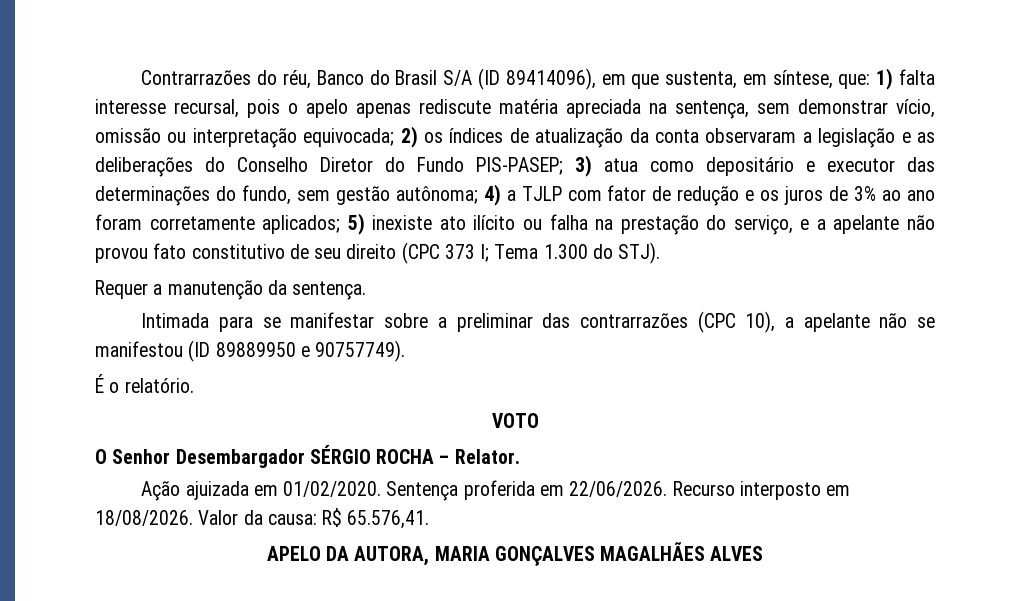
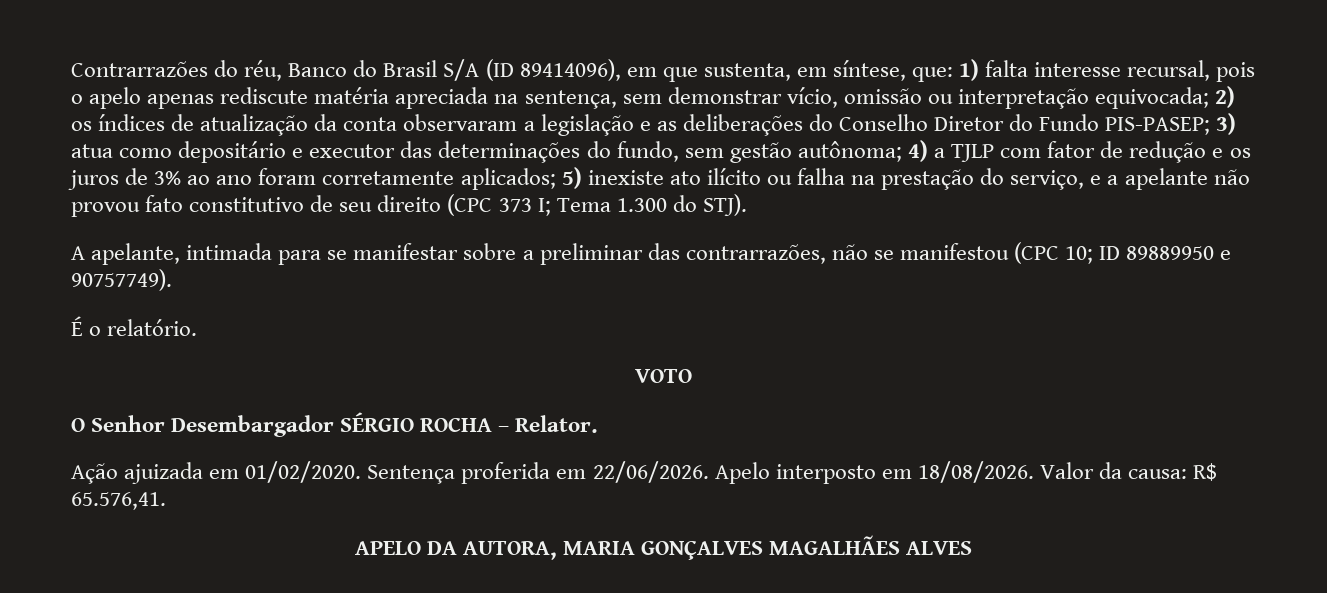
[95,280,367,300] [141,313,210,328] Requer a manutenção da sentença. // Intimada -> [71,243,273,265] A apelante, intimada
[579,311,935,333] [95,340,211,362] contrarrazões (CPC 10), a apelante não se manifestou (ID -> [685,242,1121,264] contrarrazões, não se manifestou (CPC 10; ID
[672,481,735,496] Recurso -> [714,462,770,484] Apelo

